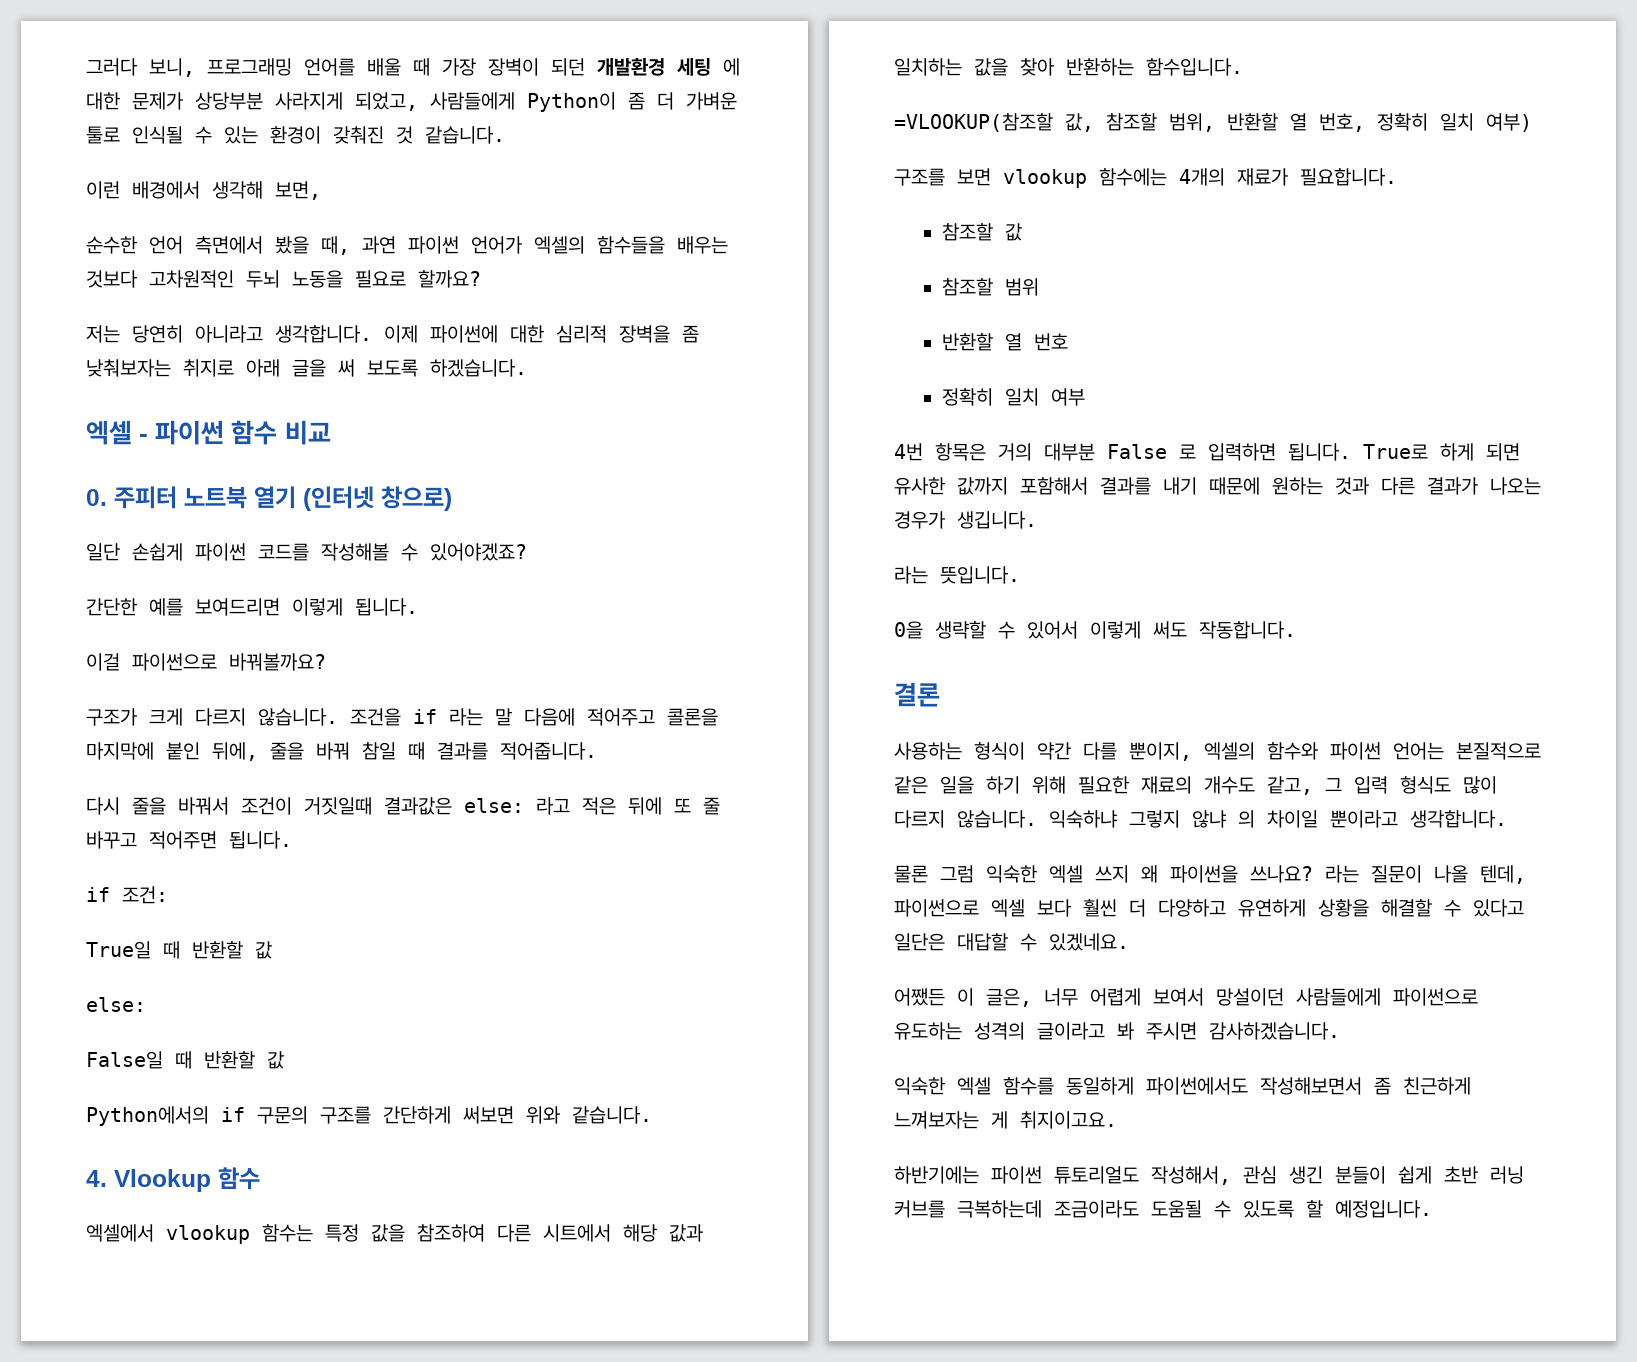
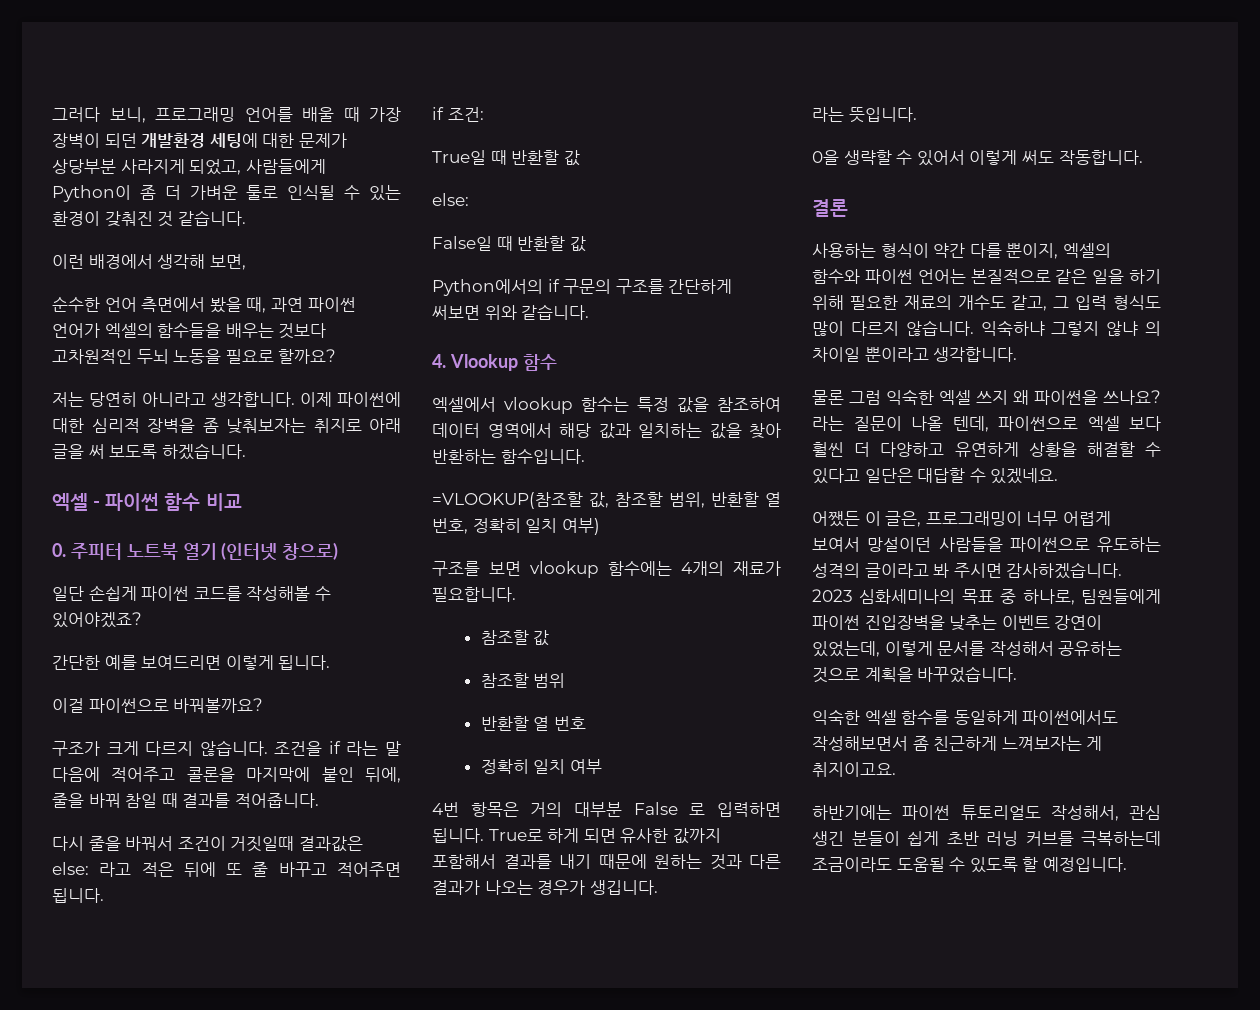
[677,58,740,76] 세팅 에 -> [209,133,258,148] 세팅에
[497,1224,611,1242] 다른 시트에서 -> [432,423,552,438] 데이터 영역에서
(1032, 997) none -> [925,511,1022,526] 프로그래밍이
[1296,988,1381,1006] 사람들에게 -> [938,537,1003,552] 사람들을
(1340, 1031) none -> [812,589,1161,605] [812,615,1103,631] [812,641,1123,657] [812,666,1018,683] 2023 심화세미나의 목표 중 하나로, 팀원들에게 파이썬 진입장벽을 낮추는 이벤트 강연이 있었는데, 이렇게 문서를 작성해서 공유하는 것으로 계획을 바꾸었습니다.

